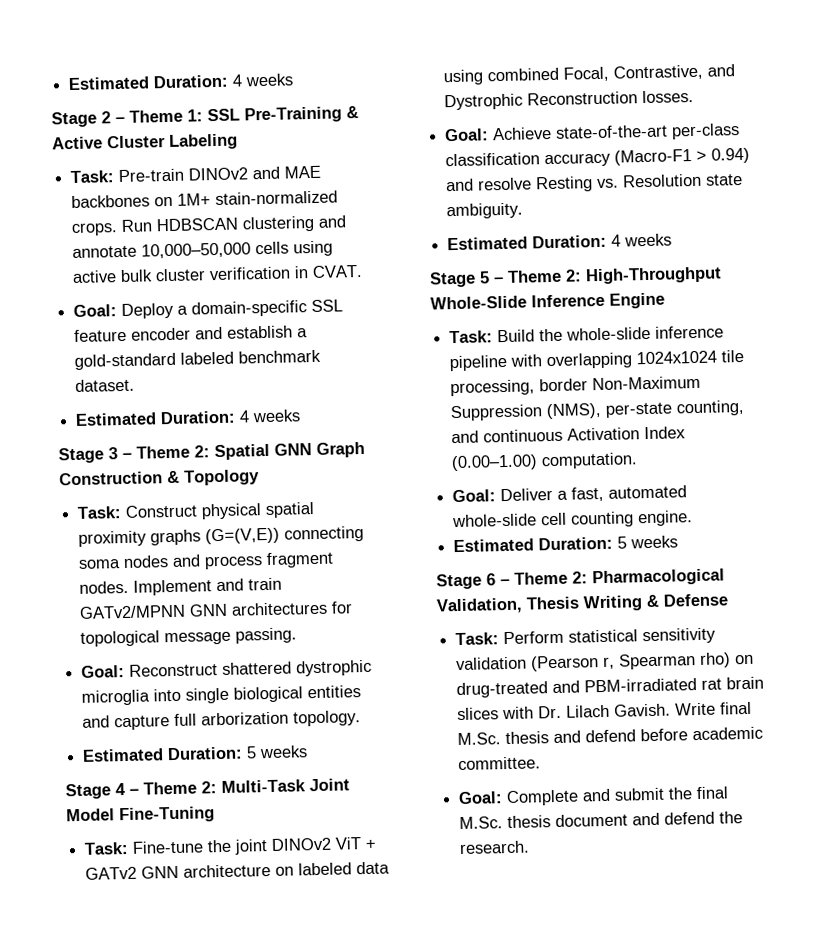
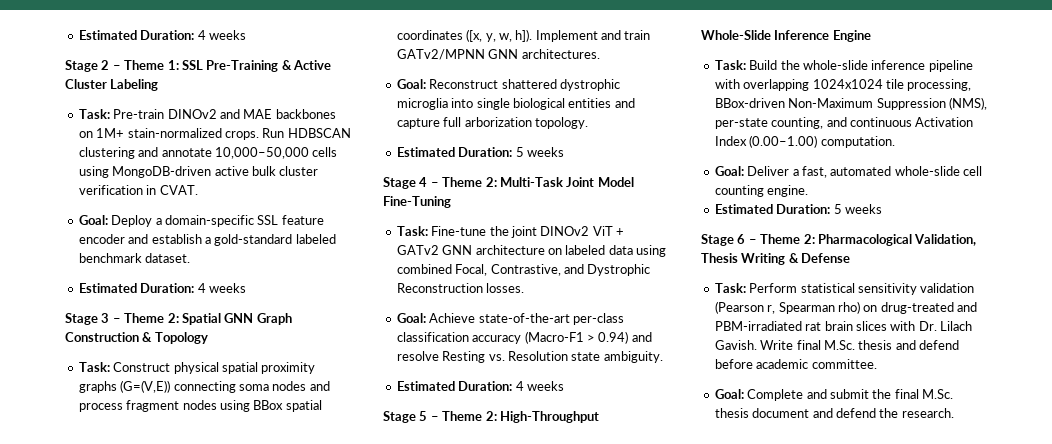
(334, 248) none -> [112,166,212,178] MongoDB-driven
[79,580,130,594] nodes. -> [182,400,322,412] [396,29,533,42] nodes using BBox spatial coordinates ([x, y, w, h]).
[231,601,354,616] [80,627,298,647] architectures for topological message passing. -> [521,49,600,59] architectures.
[539,378,589,392] border -> [714,98,785,108] BBox-driven

